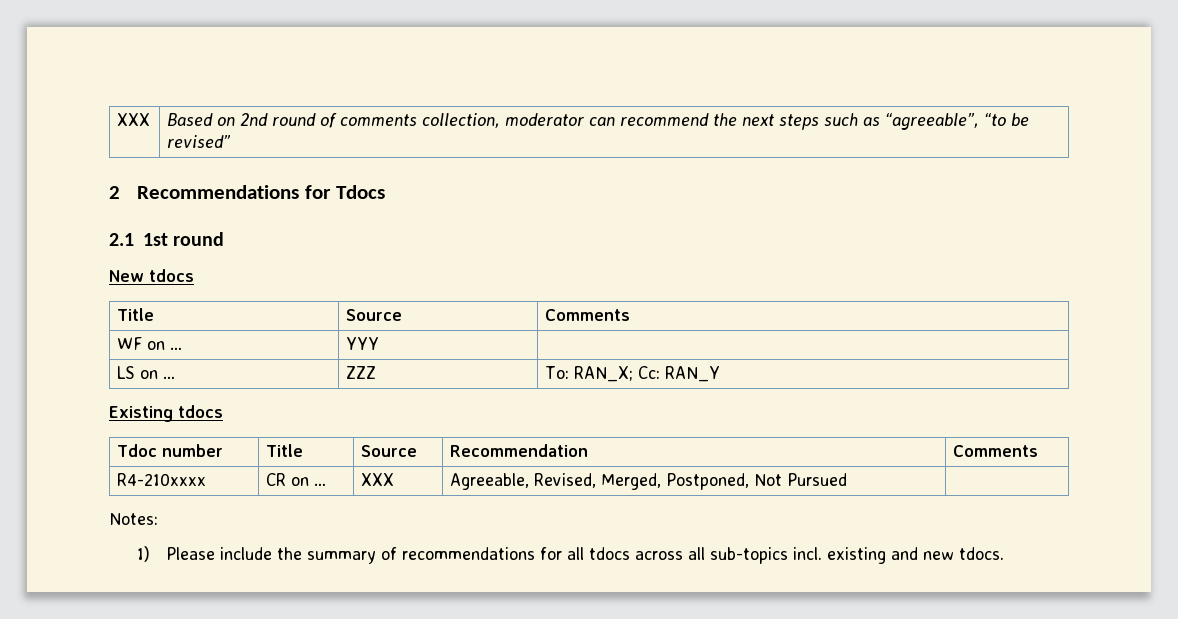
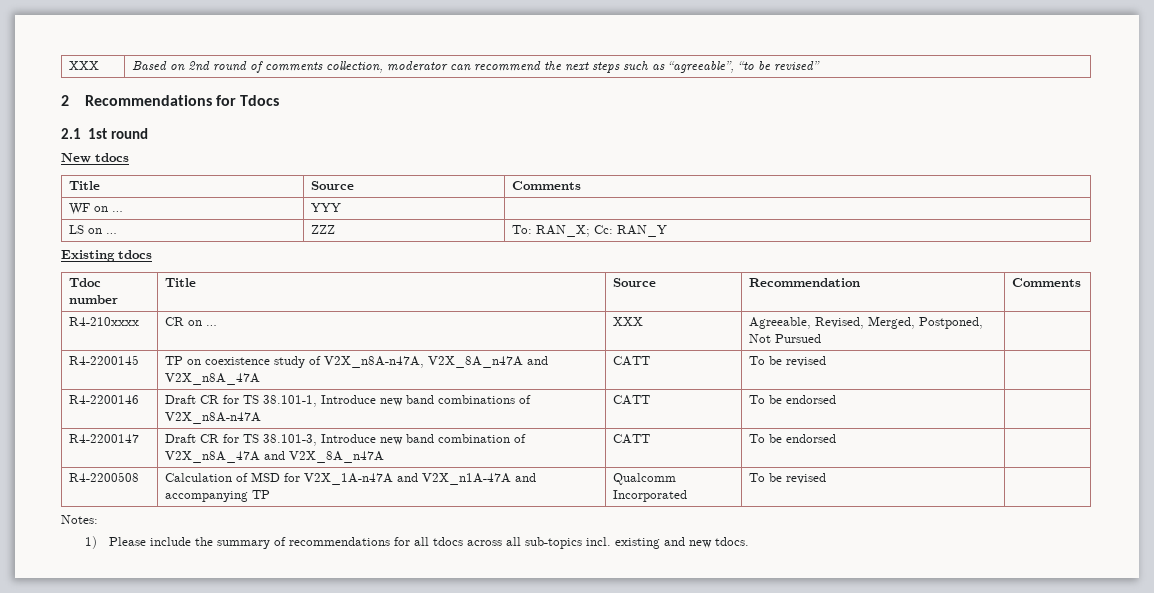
(848, 479) none -> [68,355,139,365] [164,356,548,368] [164,373,260,385] [612,356,650,366] [748,356,826,367] [68,395,139,404] [164,395,531,407] [164,412,261,424] [612,395,650,405] [748,395,836,404] [68,434,139,443] [164,434,526,446] [164,451,384,463] [612,434,650,444] [748,434,836,443] [68,472,139,482] [164,472,536,485] [164,490,270,502] [612,473,676,485] [612,490,687,502] [748,473,826,484] // R4-2200145 | TP on coexistence study of V2X_n8A-n47A, V2X_8A_n47A and V2X_n8A_47A | CATT | To be revised | // R4-2200146 | Draft CR for TS 38.101-1, Introduce new band combinations of V2X_n8A-n47A | CATT | To be endorsed | // R4-2200147 | Draft CR for TS 38.101-3, Introduce new band combination of V2X_n8A_47A and V2X_8A_n47A | CATT | To be endorsed | // R4-2200508 | Calculation of MSD for V2X_1A-n47A and V2X_n1A-47A and accompanying TP | Qualcomm Incorporated | To be revised |

